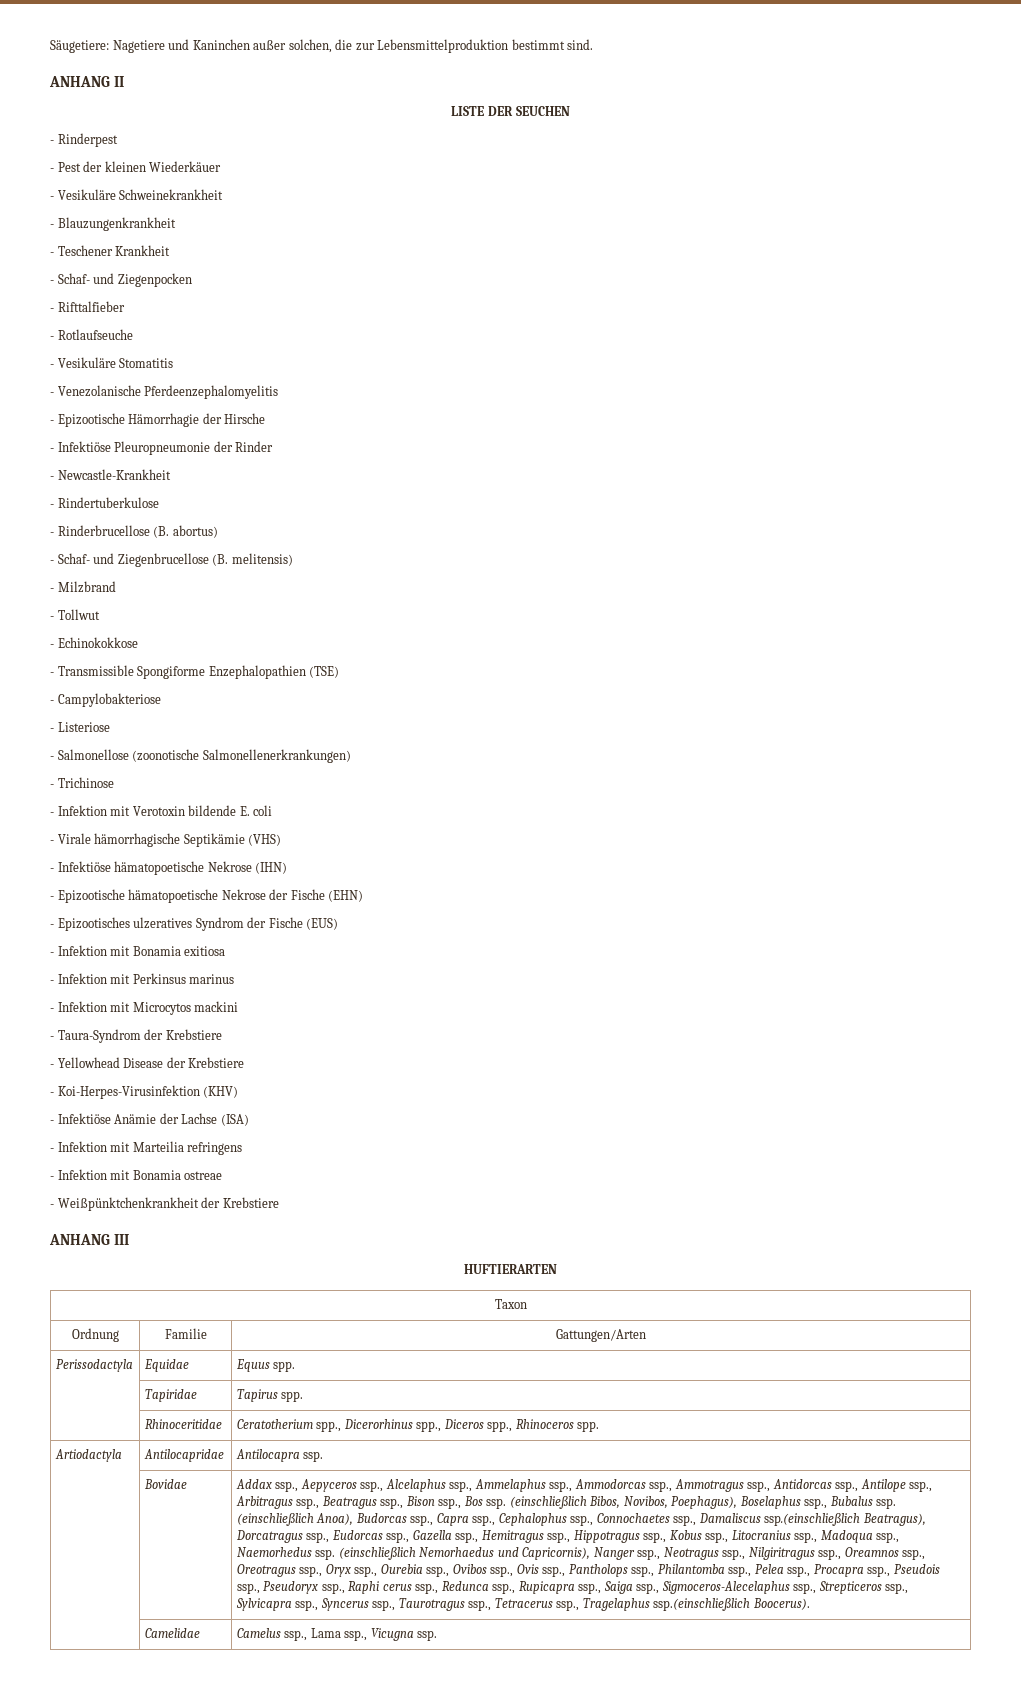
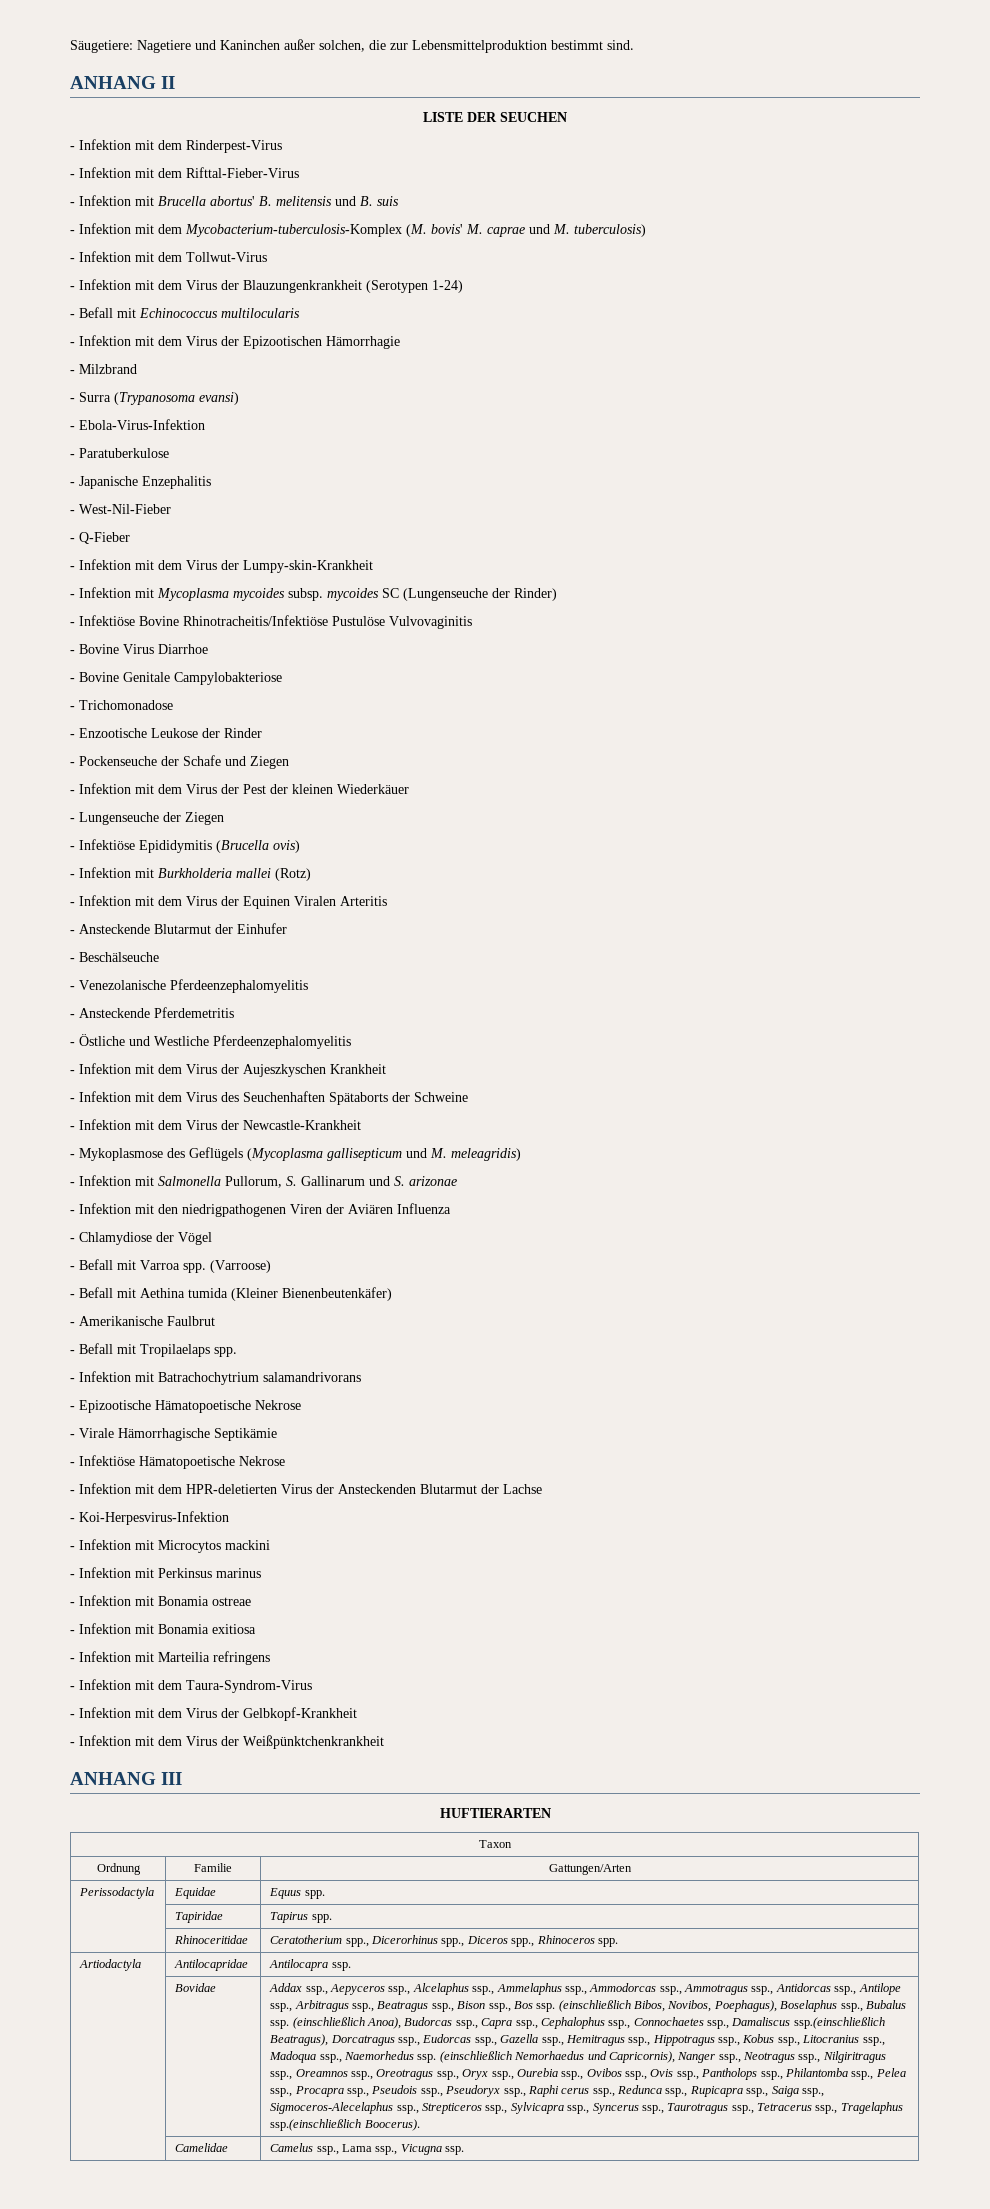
[57,133,118,147] [50,168,54,172] Rinderpest // - -> [79,139,282,153] [70,167,299,178] [70,195,399,206] [70,223,646,237] [70,251,267,262] [70,279,463,293] [70,307,300,318] [70,335,400,349] [70,364,137,374] [70,392,239,405] [70,419,205,430] [70,448,169,458] [70,476,211,489] [70,504,171,514] [70,532,130,544] [70,559,373,573] [70,587,557,601] [70,615,472,629] [70,644,208,654] [70,672,282,685] [70,700,173,710] [70,728,262,738] [70,755,289,769] [70,783,239,794] Infektion mit dem Rinderpest-Virus // - Infektion mit dem Rifttal-Fieber-Virus // - Infektion mit Brucella abortus' B. melitensis und B. suis // - Infektion mit dem Mycobacterium-tuberculosis-Komplex (M. bovis' M. caprae und M. tuberculosis) // - Infektion mit dem Tollwut-Virus // - Infektion mit dem Virus der Blauzungenkrankheit (Serotypen 1-24) // - Befall mit Echinococcus multilocularis // - Infektion mit dem Virus der Epizootischen Hämorrhagie // - Milzbrand // - Surra (Trypanosoma evansi) // - Ebola-Virus-Infektion // - Paratuberkulose // - Japanische Enzephalitis // - West-Nil-Fieber // - Q-Fieber // - Infektion mit dem Virus der Lumpy-skin-Krankheit // - Infektion mit Mycoplasma mycoides subsp. mycoides SC (Lungenseuche der Rinder) // - Infektiöse Bovine Rhinotracheitis/Infektiöse Pustulöse Vulvovaginitis // - Bovine Virus Diarrhoe // - Bovine Genitale Campylobakteriose // - Trichomonadose // - Enzootische Leukose der Rinder // - Pockenseuche der Schafe und Ziegen // - Infektion mit dem Virus der
[57,189,224,200] [50,217,176,231] [50,245,171,256] [50,273,192,287] [50,301,125,312] [50,329,133,340] [50,357,174,368] [50,385,279,399] [50,413,266,427] [50,441,274,455] [50,469,171,480] [50,497,159,508] [50,525,218,538] [50,553,293,567] [50,581,116,593] [50,609,100,620] [50,637,138,648] [50,665,340,679] [50,693,161,707] [50,722,110,732] [50,749,351,763] [50,777,114,788] [50,805,273,816] Vesikuläre Schweinekrankheit // - Blauzungenkrankheit // - Teschener Krankheit // - Schaf- und Ziegenpocken // - Rifttalfieber // - Rotlaufseuche // - Vesikuläre Stomatitis // - Venezolanische Pferdeenzephalomyelitis // - Epizootische Hämorrhagie der Hirsche // - Infektiöse Pleuropneumonie der Rinder // - Newcastle-Krankheit // - Rindertuberkulose // - Rinderbrucellose (B. abortus) // - Schaf- und Ziegenbrucellose (B. melitensis) // - Milzbrand // - Tollwut // - Echinokokkose // - Transmissible Spongiforme Enzephalopathien (TSE) // - Campylobakteriose // - Listeriose // - Salmonellose (zoonotische Salmonellenerkrankungen) // - Trichinose // - Infektion mit Verotoxin bildende E. coli -> [79,812,224,825] [70,839,300,853] [70,867,311,881] [70,895,387,909] [70,923,287,934] [70,952,159,962] [70,979,308,993] [70,1007,234,1018] [70,1034,351,1049] [70,1063,386,1077] [70,1091,468,1105] [70,1119,361,1130] [70,1147,521,1161] [70,1175,457,1188] [70,1203,451,1217] [70,1232,212,1245] [70,1259,271,1273] [70,1287,392,1301] [70,1316,215,1326] [70,1343,237,1357] [70,1371,361,1385] [70,1400,301,1413] Lungenseuche der Ziegen // - Infektiöse Epididymitis (Brucella ovis) // - Infektion mit Burkholderia mallei (Rotz) // - Infektion mit dem Virus der Equinen Viralen Arteritis // - Ansteckende Blutarmut der Einhufer // - Beschälseuche // - Venezolanische Pferdeenzephalomyelitis // - Ansteckende Pferdemetritis // - Östliche und Westliche Pferdeenzephalomyelitis // - Infektion mit dem Virus der Aujeszkyschen Krankheit // - Infektion mit dem Virus des Seuchenhaften Spätaborts der Schweine // - Infektion mit dem Virus der Newcastle-Krankheit // - Mykoplasmose des Geflügels (Mycoplasma gallisepticum und M. meleagridis) // - Infektion mit Salmonella Pullorum, S. Gallinarum und S. arizonae // - Infektion mit den niedrigpathogenen Viren der Aviären Influenza // - Chlamydiose der Vögel // - Befall mit Varroa spp. (Varroose) // - Befall mit Aethina tumida (Kleiner Bienenbeutenkäfer) // - Amerikanische Faulbrut // - Befall mit Tropilaelaps spp. // - Infektion mit Batrachochytrium salamandrivorans // - Epizootische Hämatopoetische Nekrose
[94,833,181,847] hämorrhagische -> [118,1428,210,1441] Hämorrhagische
[248,834,282,846] [50,861,288,875] [50,889,364,903] [50,917,339,931] (VHS) // - Infektiöse hämatopoetische Nekrose (IHN) // - Epizootische hämatopoetische Nekrose der Fische (EHN) // - Epizootisches ulzeratives Syndrom der Fische (EUS) -> [70,1455,285,1469] [70,1483,542,1494] [70,1511,229,1525] [70,1539,270,1553] [70,1567,261,1578] [70,1595,251,1606] // - Infektiöse Hämatopoetische Nekrose // - Infektion mit dem HPR-deletierten Virus der Ansteckenden Blutarmut der Lachse // - Koi-Herpesvirus-Infektion // - Infektion mit Microcytos mackini // - Infektion mit Perkinsus marinus // - Infektion mit Bonamia ostreae
[50,973,235,984] [50,1001,239,1015] [50,1029,222,1043] [50,1057,245,1068] [50,1085,239,1099] [50,1113,249,1126] // - Infektion mit Perkinsus marinus // - Infektion mit Microcytos mackini // - Taura-Syndrom der Krebstiere // - Yellowhead Disease der Krebstiere // - Koi-Herpes-Virusinfektion (KHV) // - Infektiöse Anämie der Lachse (ISA) -> (256, 1629) none
[132,1170,223,1180] [50,1204,54,1208] Bonamia ostreae // - -> [158,1680,312,1693] [70,1707,357,1721] [70,1735,239,1746] dem Taura-Syndrom-Virus // - Infektion mit dem Virus der Gelbkopf-Krankheit // - Infektion mit dem Virus der
[201,1197,279,1208] der Krebstiere -> (384, 1742) none

